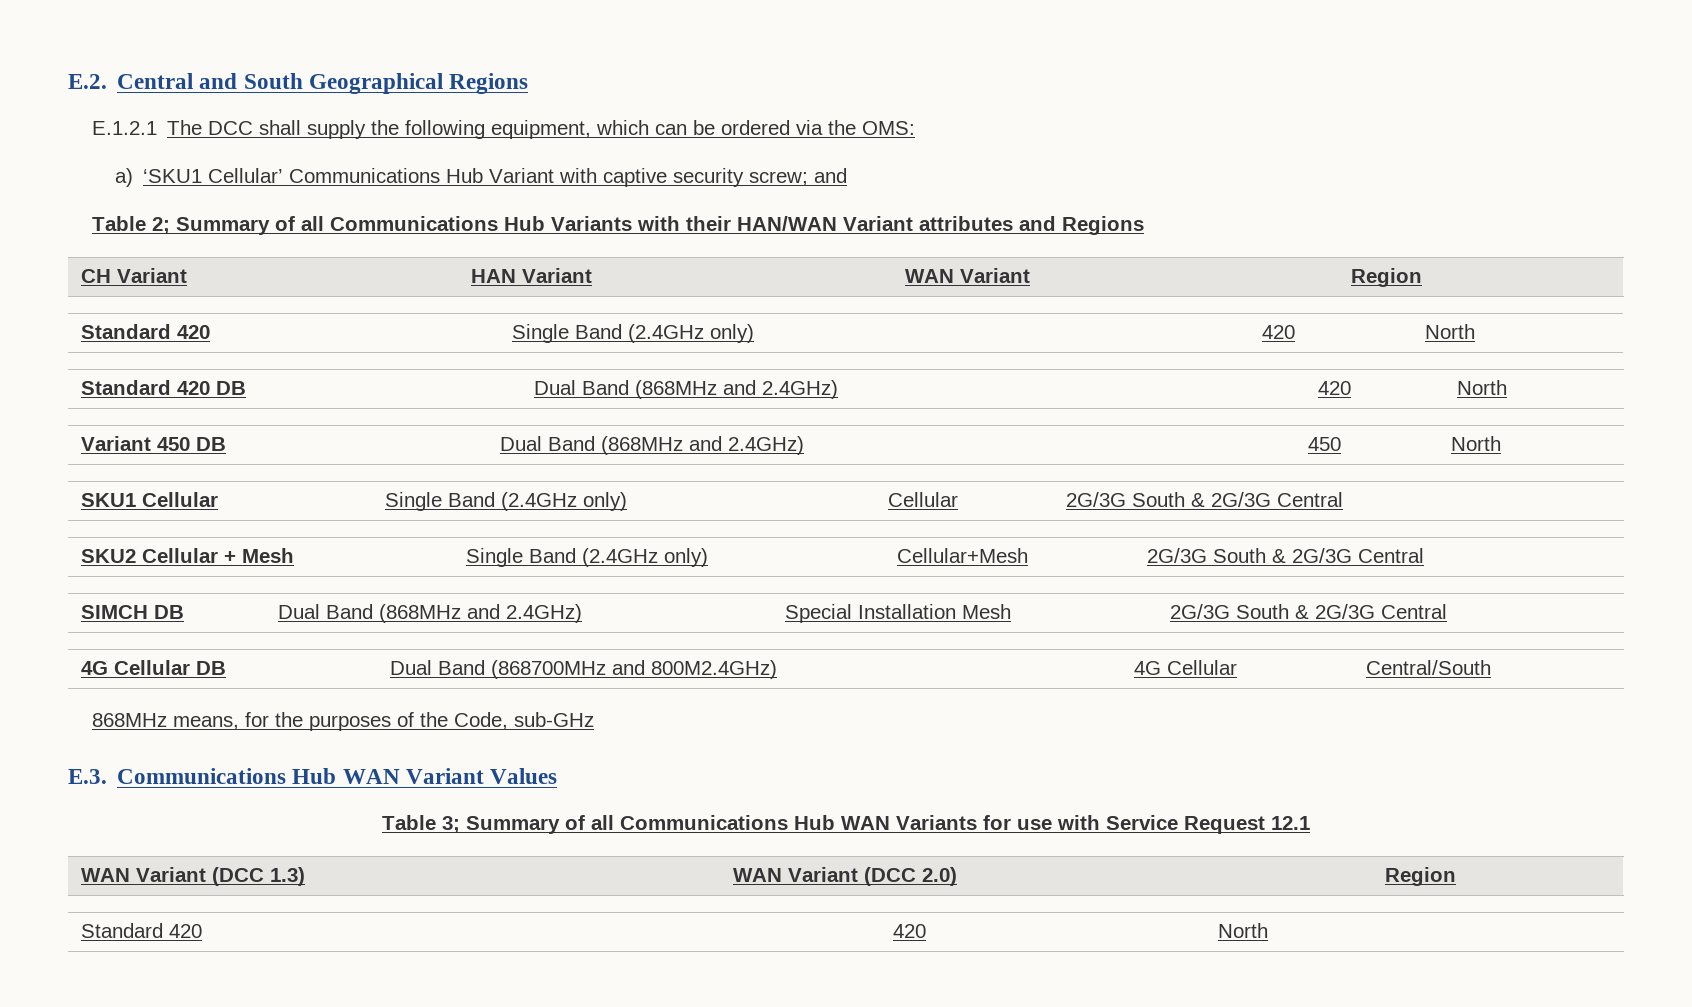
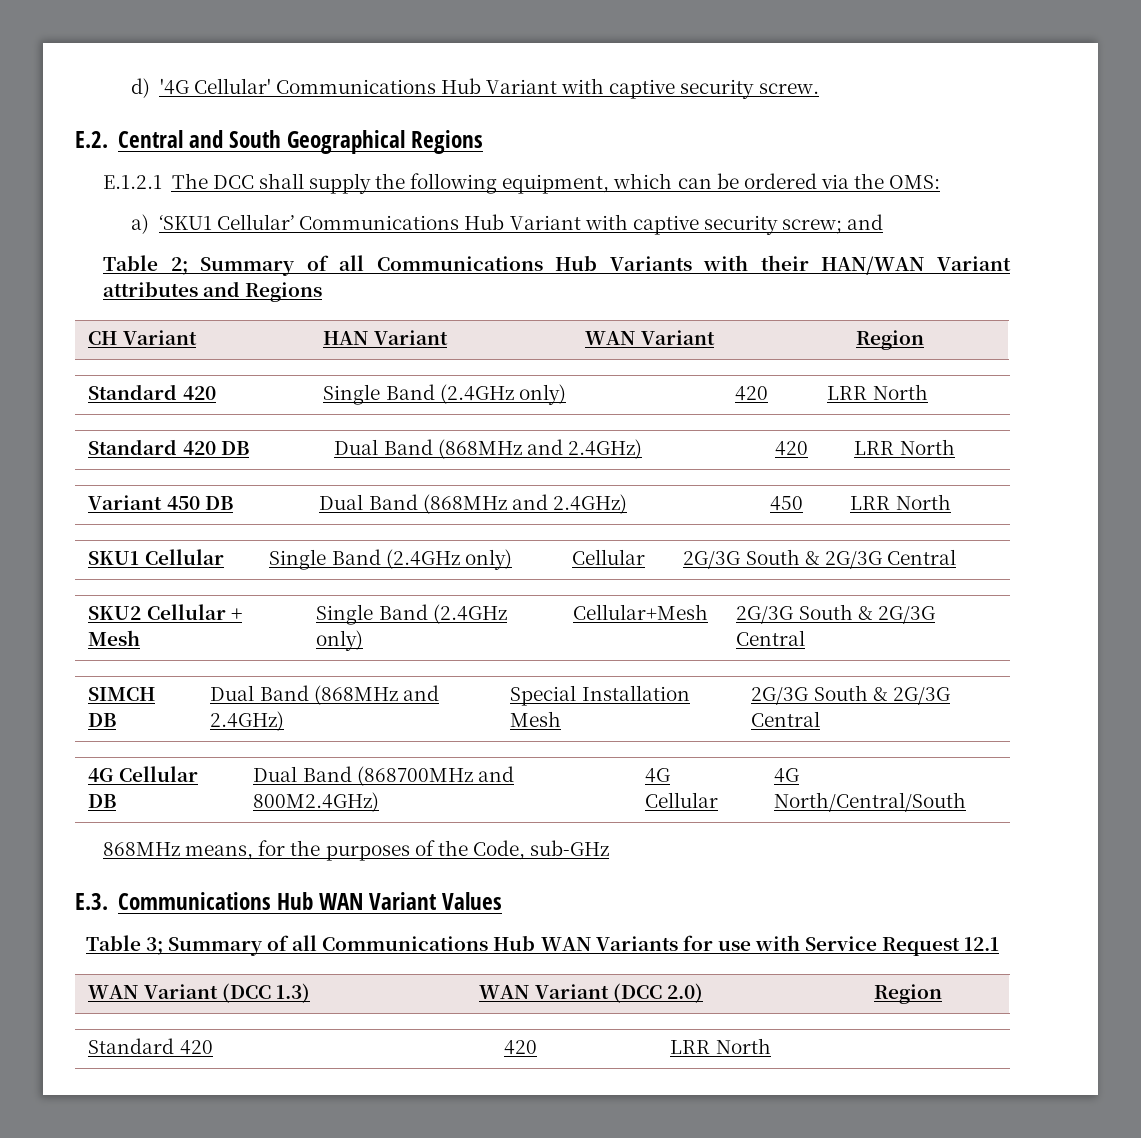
(68, 81) none -> [130,78,819,99] d) '4G Cellular' Communications Hub Variant with captive security screw. //
(1295, 332) none -> [827,386,868,400] LRR
(1351, 388) none -> [854,441,895,455] LRR
(1341, 444) none -> [850,496,891,510] LRR
[1365,660,1491,675] Central/South -> [774,768,800,783] [774,792,967,812] 4G North/Central/South
(926, 931) none -> [670,1040,711,1054] LRR

